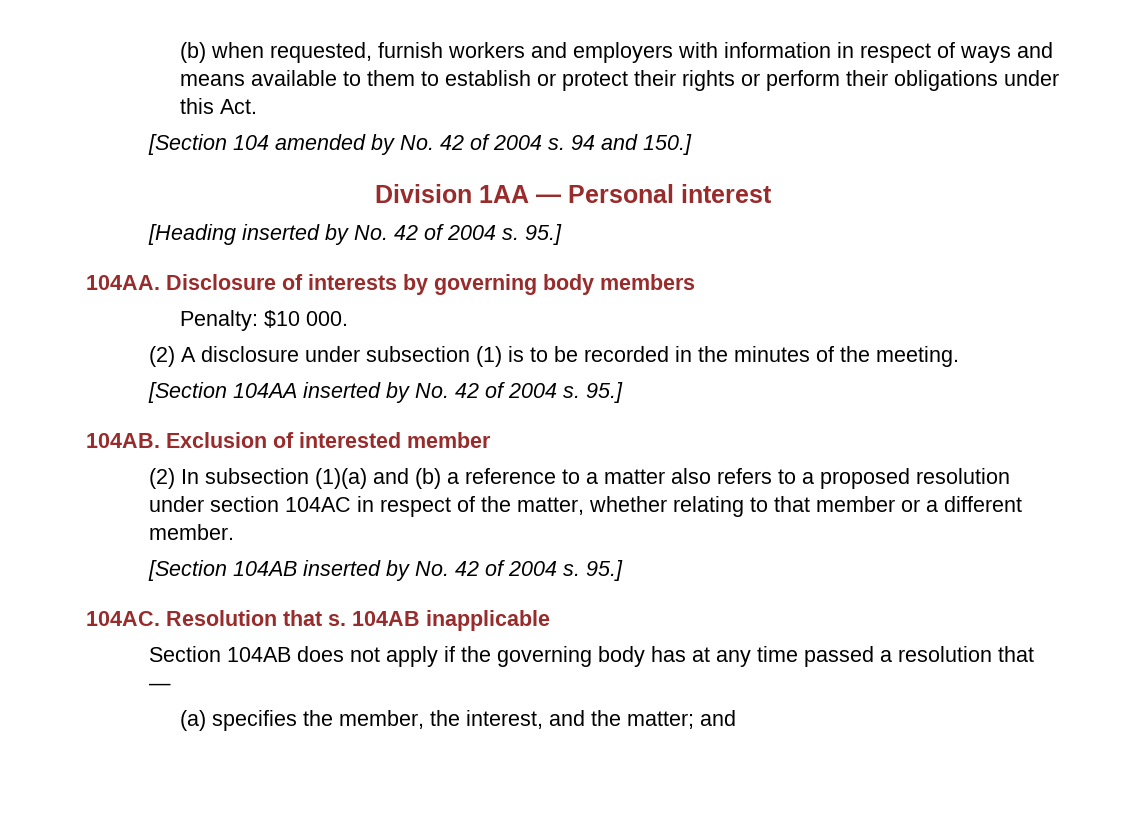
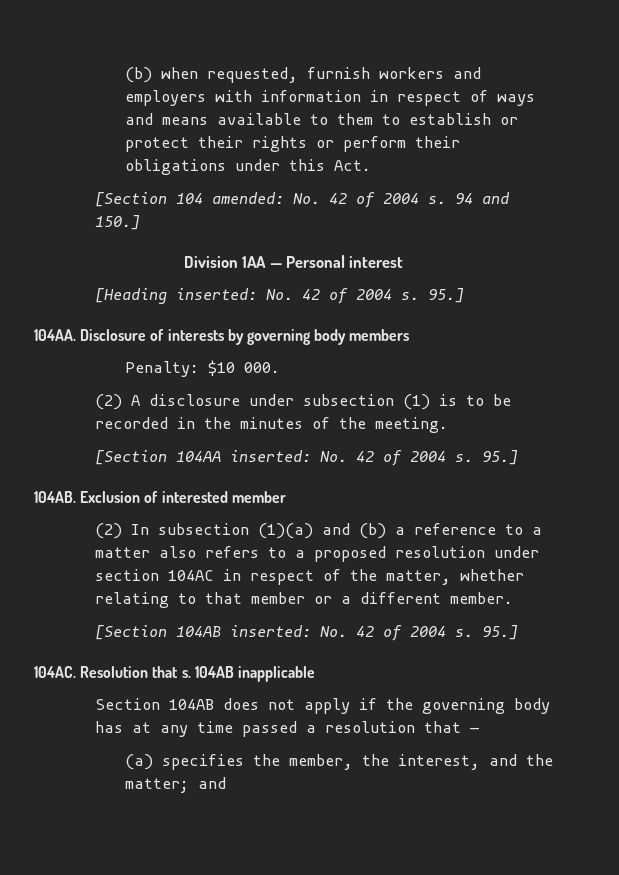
[274,134,395,155] amended by -> [211,192,284,204] amended:
[241,224,349,245] inserted by -> [175,288,257,300] inserted:
[302,382,410,403] inserted by -> [229,450,311,462] inserted:
[302,560,410,581] inserted by -> [229,625,311,637] inserted:

